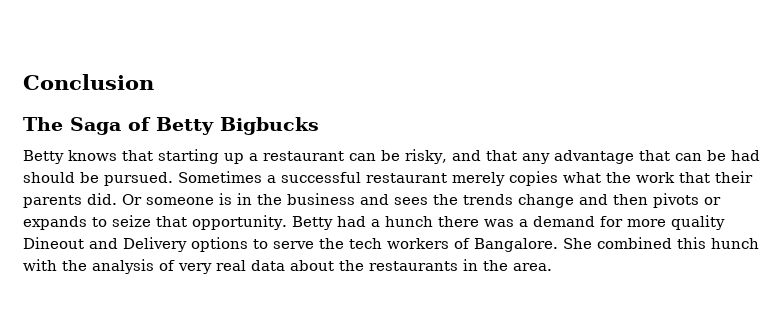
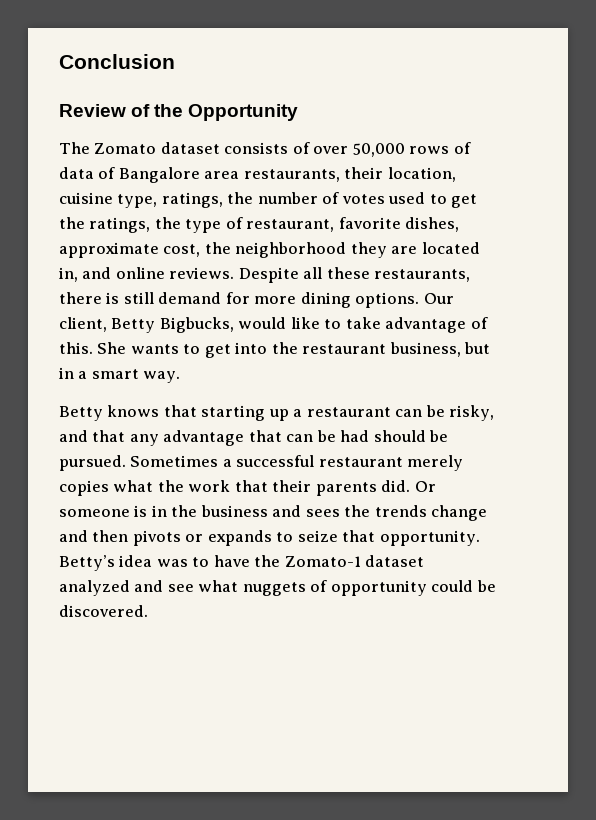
[23,117,319,135] The Saga of Betty Bigbucks -> [59,104,299,121] [59,142,471,157] [59,167,456,183] [59,192,478,208] [59,217,460,233] [59,242,480,258] [59,267,471,283] [59,292,454,308] [59,317,488,333] [59,342,491,358] [59,367,181,383] Review of the Opportunity // The Zomato dataset consists of over 50,000 rows of data of Bangalore area restaurants, their location, cuisine type, ratings, the number of votes used to get the ratings, the type of restaurant, favorite dishes, approximate cost, the neighborhood they are located in, and online reviews. Despite all these restaurants, there is still demand for more dining options. Our client, Betty Bigbucks, would like to take advantage of this. She wants to get into the restaurant business, but in a smart way.
[291,215,725,230] [23,237,759,252] [23,259,552,274] Betty had a hunch there was a demand for more quality Dineout and Delivery options to serve the tech workers of Bangalore. She combined this hunch with the analysis of very real data about the restaurants in the area. -> [59,555,425,571] [59,580,496,596] [59,605,148,617] Betty’s idea was to have the Zomato-1 dataset analyzed and see what nuggets of opportunity could be discovered.

